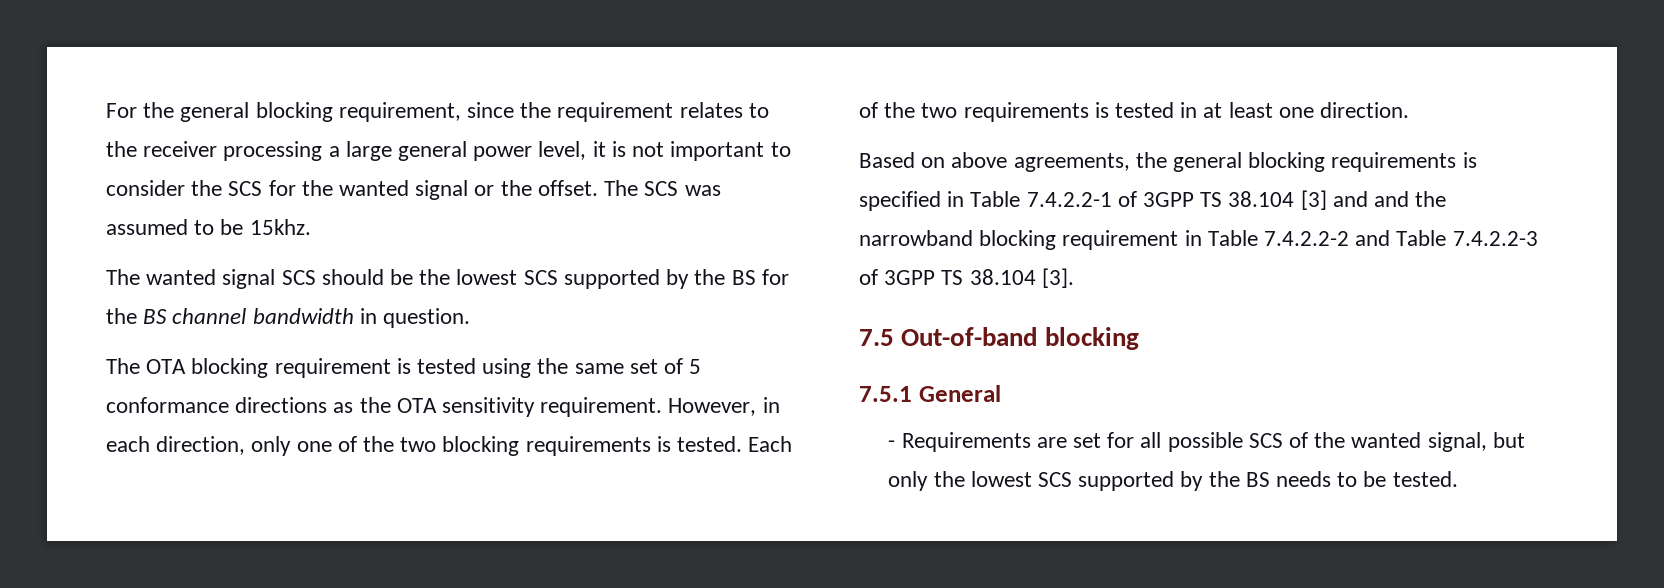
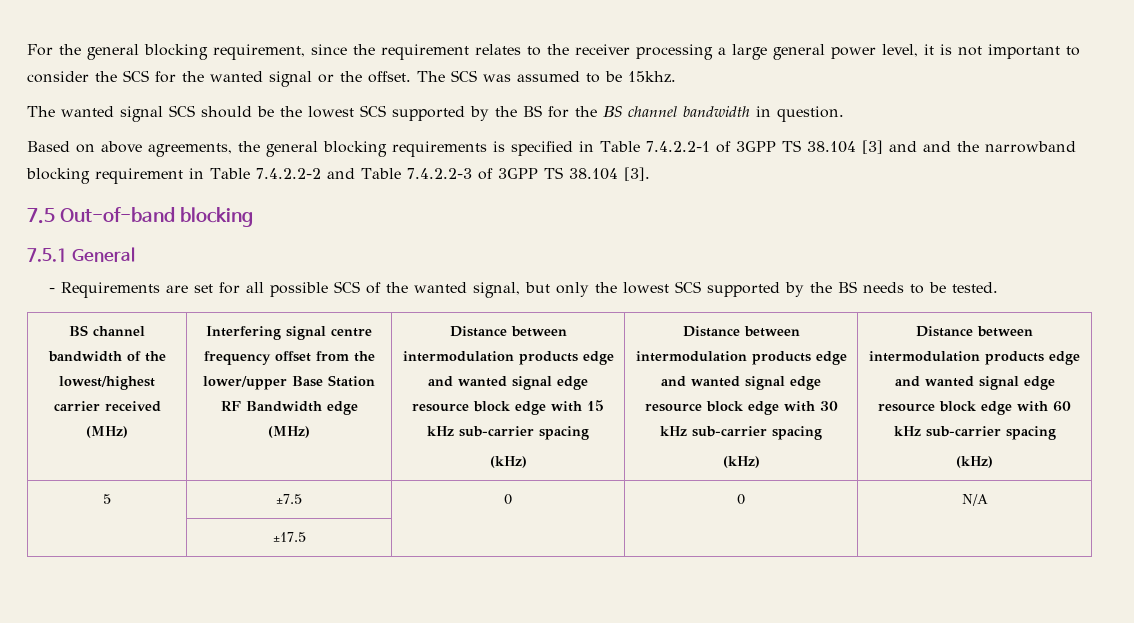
[106,358,702,378] [106,397,780,417] [106,436,793,456] [859,102,1410,122] // The OTA blocking requirement is tested using the same set of 5 conformance directions as the OTA sensitivity requirement. However, in each direction, only one of the two blocking requirements is tested. Each of the two requirements is tested in at least one direction. -> (844, 114) none
(1458, 479) none -> [69,325,145,336] [47,351,166,362] [59,376,155,390] [53,401,161,412] [86,426,128,438] [206,326,372,340] [203,351,375,365] [203,375,375,390] [220,401,358,415] [268,426,310,438] [449,326,567,337] [402,351,614,365] [428,376,588,390] [412,400,604,415] [427,426,589,440] [489,456,527,468] [682,326,800,337] [635,351,847,365] [661,376,821,390] [644,401,838,415] [660,426,822,440] [722,456,760,468] [916,326,1033,337] [869,351,1080,365] [894,376,1055,390] [878,401,1071,415] [893,426,1056,440] [956,456,993,468] [103,494,111,504] [276,494,302,504] [504,494,512,505] [737,494,745,505] [961,494,988,506] [272,532,306,542] // BS channel bandwidth of the lowest/highest carrier received (MHz) | Interfering signal centre frequency offset from the lower/upper Base Station RF Bandwidth edge (MHz) | Distance between intermodulation products edge and wanted signal edge resource block edge with 15 kHz sub-carrier spacing // (kHz) | Distance between intermodulation products edge and wanted signal edge resource block edge with 30 kHz sub-carrier spacing // (kHz) | Distance between intermodulation products edge and wanted signal edge resource block edge with 60 kHz sub-carrier spacing // (kHz) // 5 | ±7.5 | 0 | 0 | N/A // | ±17.5 | | |

